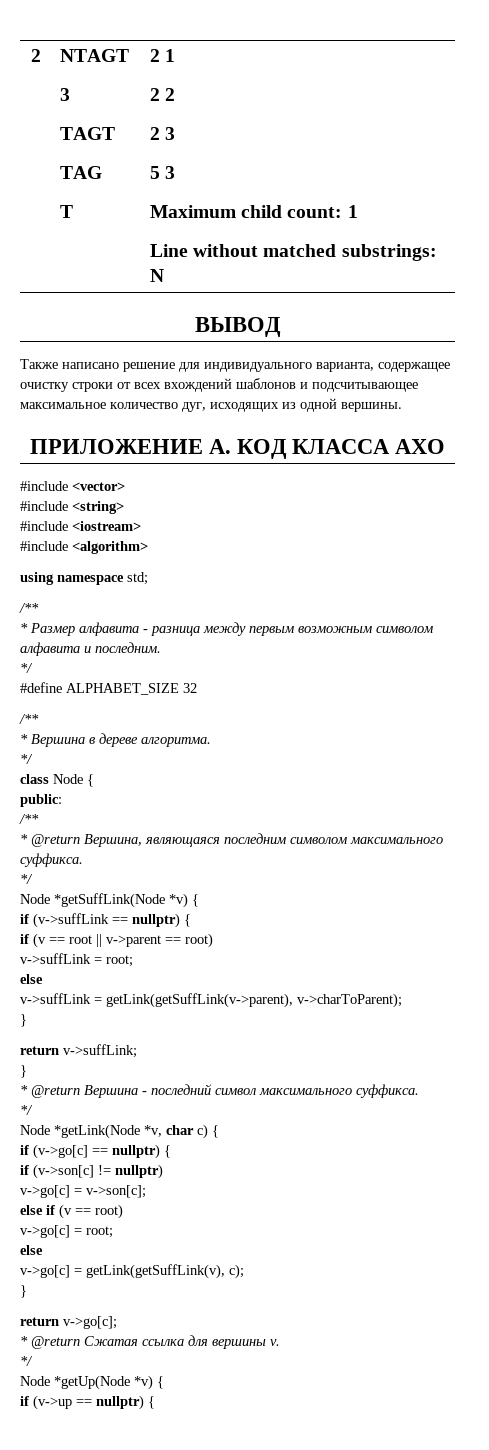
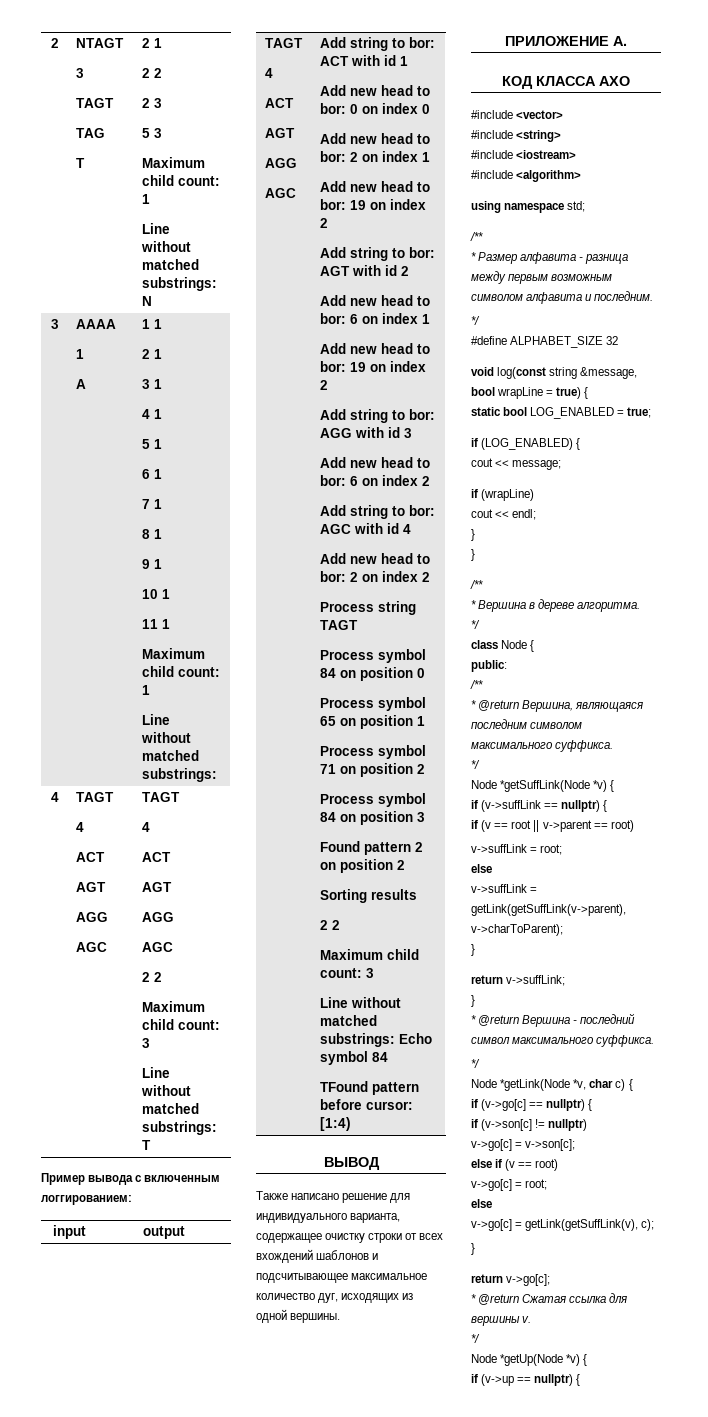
(164, 275) none -> [50,319,59,329] [75,319,116,329] [75,349,84,359] [75,379,86,389] [141,319,162,329] [141,349,162,359] [141,379,162,389] [141,409,162,419] [141,439,162,449] [141,469,162,479] [141,499,162,509] [141,529,162,539] [141,559,162,569] [141,589,170,599] [141,619,170,629] [141,648,205,659] [141,666,220,677] [141,685,150,695] [141,714,170,725] [140,732,191,743] [141,750,199,761] [141,768,217,782] [50,792,59,802] [75,792,114,802] [75,822,84,832] [75,852,105,862] [75,882,106,892] [75,912,108,922] [75,942,107,952] [141,792,180,802] [141,822,150,832] [141,852,171,862] [141,882,172,892] [141,912,174,922] [141,942,173,952] [141,972,162,982] [141,1001,205,1012] [141,1019,220,1030] [141,1038,150,1048] [141,1067,170,1078] [140,1085,191,1096] [141,1103,199,1114] [141,1121,217,1135] [141,1140,151,1150] [41,1173,221,1185] [41,1195,132,1205] [52,1225,86,1239] [142,1226,185,1239] [264,38,303,48] [264,68,273,78] [264,98,294,108] [264,128,295,138] [264,158,297,168] [264,188,296,198] [319,37,435,51] [319,55,408,66] [319,85,430,96] [319,103,430,114] [319,133,430,144] [319,151,430,162] [319,181,430,192] [319,199,426,210] [319,218,328,228] [319,247,435,261] [319,265,409,276] [319,295,430,306] [319,313,430,324] [319,343,430,354] [319,361,426,372] [319,380,328,390] [319,409,435,423] [319,427,412,438] [319,457,430,468] [319,475,430,486] [319,505,435,519] [319,523,411,534] [319,553,430,564] [319,571,430,582] [319,601,416,615] [319,620,358,630] [319,649,426,663] [319,667,425,681] [319,697,426,711] [319,715,425,729] [319,745,426,759] [319,763,425,777] [319,793,426,807] [319,811,425,825] [319,841,423,855] [319,859,405,873] [319,889,417,903] [319,920,340,930] [319,949,419,960] [319,968,374,978] [319,997,401,1008] [319,1015,377,1026] [319,1033,432,1047] [319,1051,388,1065] [319,1081,419,1095] [319,1099,413,1110] [319,1117,351,1131] // 3 | AAAA // 1 // A | 1 1 // 2 1 // 3 1 // 4 1 // 5 1 // 6 1 // 7 1 // 8 1 // 9 1 // 10 1 // 11 1 // Maximum child count: 1 // Line without matched substrings: // 4 | TAGT // 4 // ACT // AGT // AGG // AGC | TAGT // 4 // ACT // AGT // AGG // AGC // 2 2 // Maximum child count: 3 // Line without matched substrings: T // Пример вывода с включенным логгированием: // input | output // TAGT // 4 // ACT // AGT // AGG // AGC | Add string to bor: ACT with id 1 // Add new head to bor: 0 on index 0 // Add new head to bor: 2 on index 1 // Add new head to bor: 19 on index 2 // Add string to bor: AGT with id 2 // Add new head to bor: 6 on index 1 // Add new head to bor: 19 on index 2 // Add string to bor: AGG with id 3 // Add new head to bor: 6 on index 2 // Add string to bor: AGC with id 4 // Add new head to bor: 2 on index 2 // Process string TAGT // Process symbol 84 on position 0 // Process symbol 65 on position 1 // Process symbol 71 on position 2 // Process symbol 84 on position 3 // Found pattern 2 on position 2 // Sorting results // 2 2 // Maximum child count: 3 // Line without matched substrings: Echo symbol 84 // TFound pattern before cursor: [1:4)
(231, 446) none -> (627, 41) //
(197, 688) none -> [471,367,638,379] [471,387,589,399] [471,407,652,419] [471,438,581,450] [471,458,562,470] [471,489,535,501] [471,509,537,520] [471,529,475,541] [471,549,475,561] // void log(const string &message, bool wrapLine = true) { // static bool LOG_ENABLED = true; // if (LOG_ENABLED) { // cout << message; // if (wrapLine) // cout << endl; // } // }

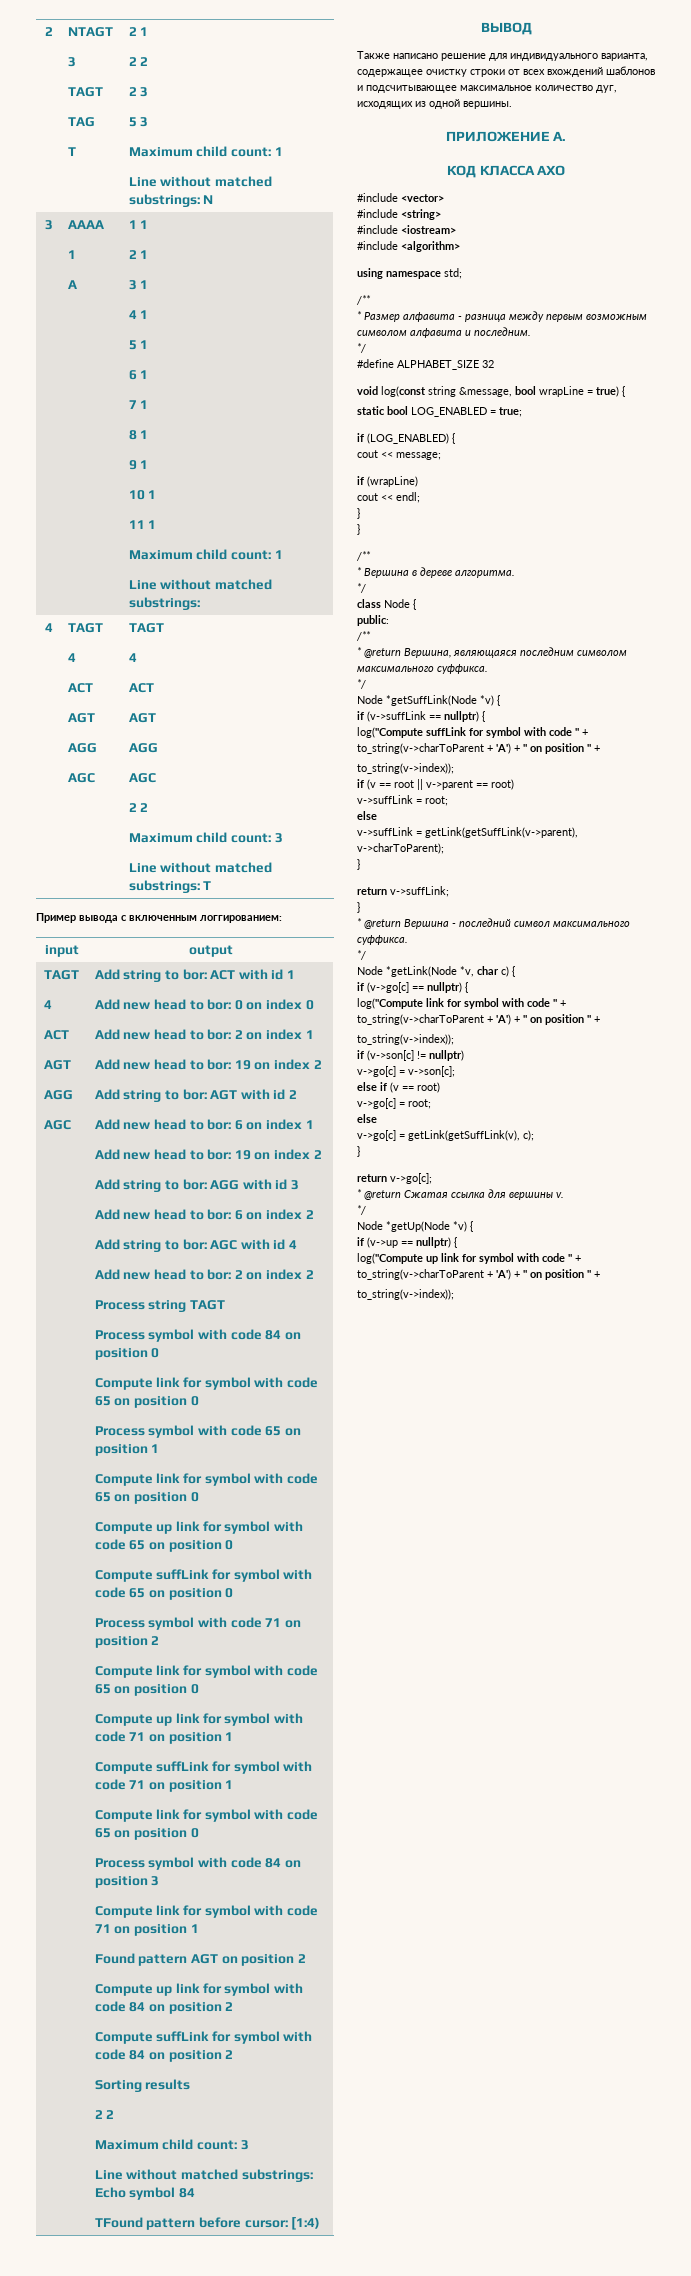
(426, 656) none -> [197,1329,262,1340] with code
[319,697,426,711] // Process symbol -> [94,1377,318,1390] [94,1396,199,1408] [94,1425,262,1438] // Compute link for symbol with code 65 on position 0 // Process symbol with code
[319,745,426,759] // Process symbol -> [94,1473,318,1486] [94,1492,199,1504] [94,1521,303,1534] [94,1539,234,1552] [94,1569,313,1582] [94,1587,234,1600] [94,1617,262,1630] // Compute link for symbol with code 65 on position 0 // Compute up link for symbol with code 65 on position 0 // Compute suffLink for symbol with code 65 on position 0 // Process symbol with code
[319,793,426,807] // Process symbol -> [94,1665,318,1678] [94,1684,199,1696] [94,1713,303,1726] [94,1731,234,1744] [94,1761,313,1774] [94,1779,234,1792] [94,1809,318,1822] [94,1828,199,1840] [94,1857,262,1870] // Compute link for symbol with code 65 on position 0 // Compute up link for symbol with code 71 on position 1 // Compute suffLink for symbol with code 71 on position 1 // Compute link for symbol with code 65 on position 0 // Process symbol with code
[319,841,423,855] Found pattern 2 -> [94,1905,318,1918] [94,1924,199,1936] [94,1953,306,1966] [94,1983,303,1996] [94,2001,234,2014] [94,2031,313,2044] [94,2049,146,2060] Compute link for symbol with code 71 on position 1 // Found pattern AGT on position 2 // Compute up link for symbol with code 84 on position 2 // Compute suffLink for symbol with code 84
(608, 806) none -> [357,727,588,738] [357,743,600,754] [357,763,454,774] // log("Compute suffLink for symbol with code " + to_string(v->charToParent + 'A') + " on position " + // to_string(v->index));
(593, 1105) none -> [357,998,566,1009] [357,1014,600,1025] [357,1034,454,1045] // log("Compute link for symbol with code " + to_string(v->charToParent + 'A') + " on position " + // to_string(v->index));
(581, 1380) none -> [357,1253,581,1264] [357,1269,600,1280] [357,1289,454,1300] // log("Compute up link for symbol with code " + to_string(v->charToParent + 'A') + " on position " + // to_string(v->index));

